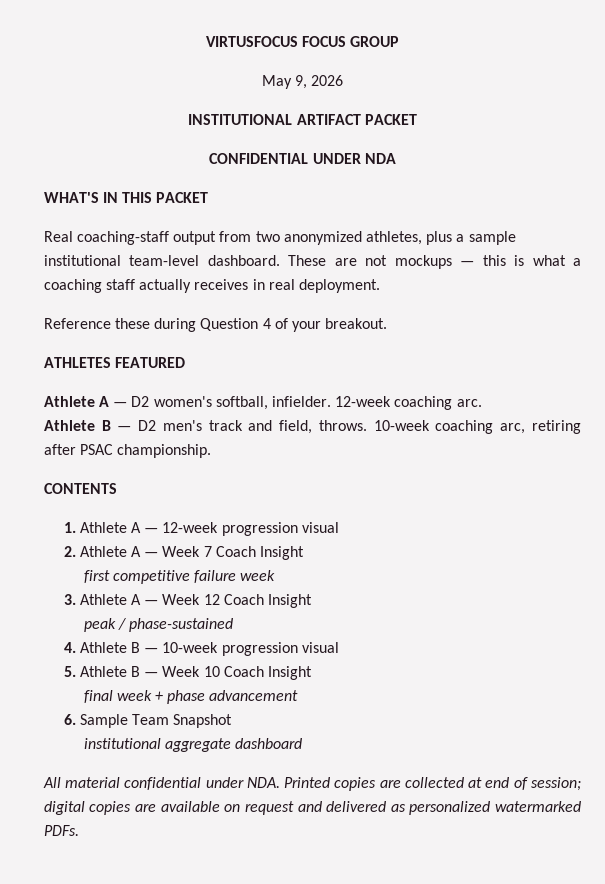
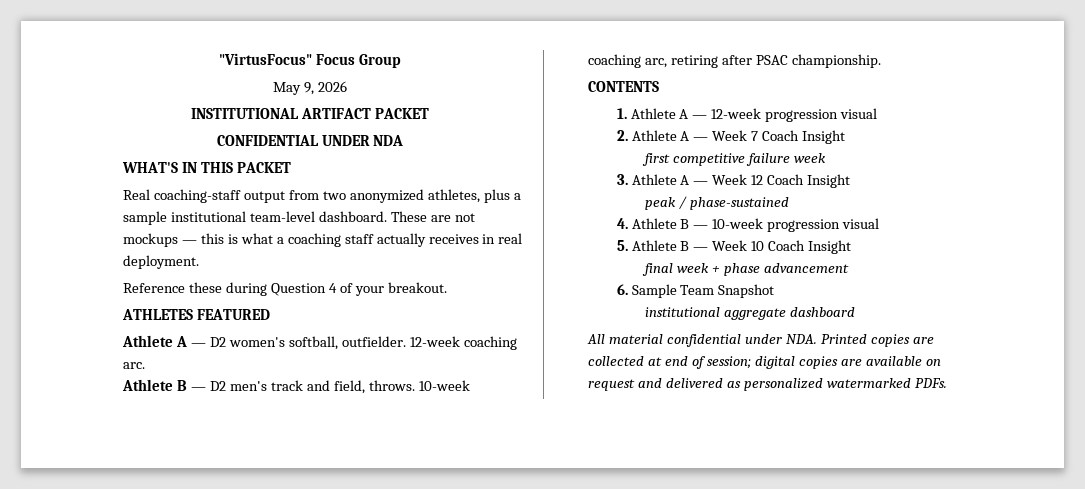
[205,36,400,47] VIRTUSFOCUS FOCUS GROUP -> [219,53,401,68] "VirtusFocus" Focus Group
[271,396,331,407] infielder. -> [341,336,406,347] outfielder.

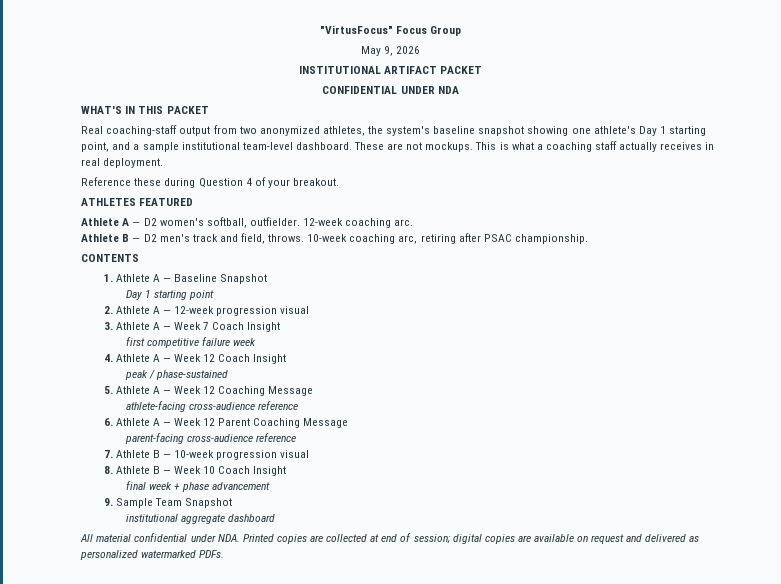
[483,189,510,203] plus -> [367,126,706,136] [81,142,131,152] the system's baseline snapshot showing one athlete's Day 1 starting point, and
[123,233,225,247] mockups — this -> [425,142,497,152] mockups. This
(708, 117) none -> [173,274,268,284] [125,290,215,300] [103,306,171,314] Baseline Snapshot // Day 1 starting point // 2. Athlete A —
[616,130,628,141] 2. -> [103,322,113,330] 3.
[616,174,628,185] 3. -> [103,354,113,362] 4.
[616,218,628,229] 4. -> [103,386,314,396] [125,401,298,412] [103,418,349,428] [124,433,296,444] [103,450,113,458] 5. Athlete A — Week 12 Coaching Message // athlete-facing cross-audience reference // 6. Athlete A — Week 12 Parent Coaching Message // parent-facing cross-audience reference // 7.
[616,240,628,251] 5. -> [103,466,113,474] 8.
[616,284,628,295] 6. -> [103,498,113,506] 9.

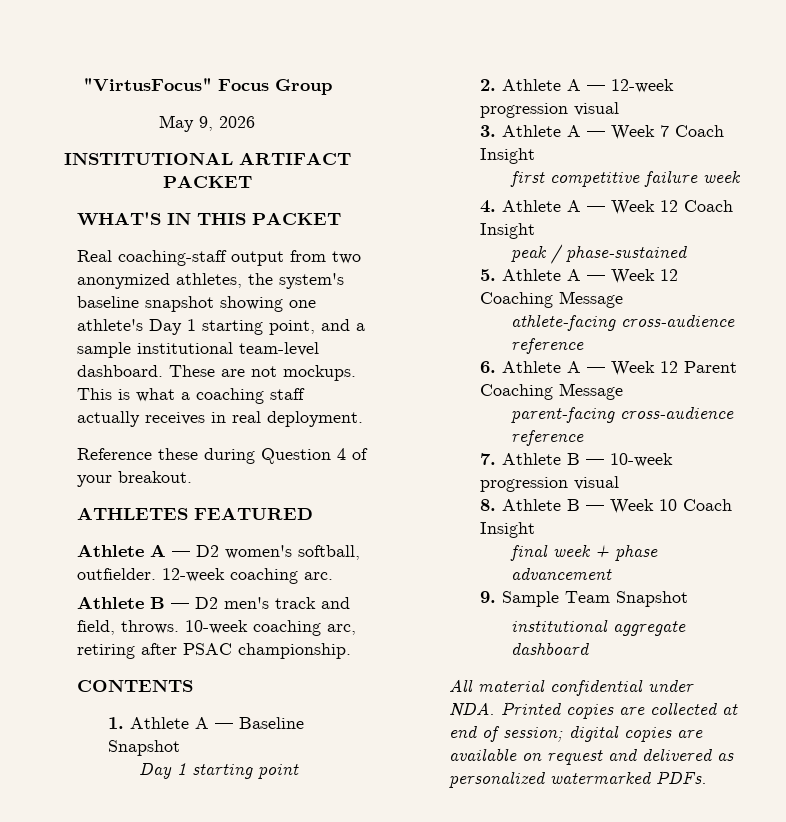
[322,86,459,94] // CONFIDENTIAL UNDER NDA -> (252, 181) none

